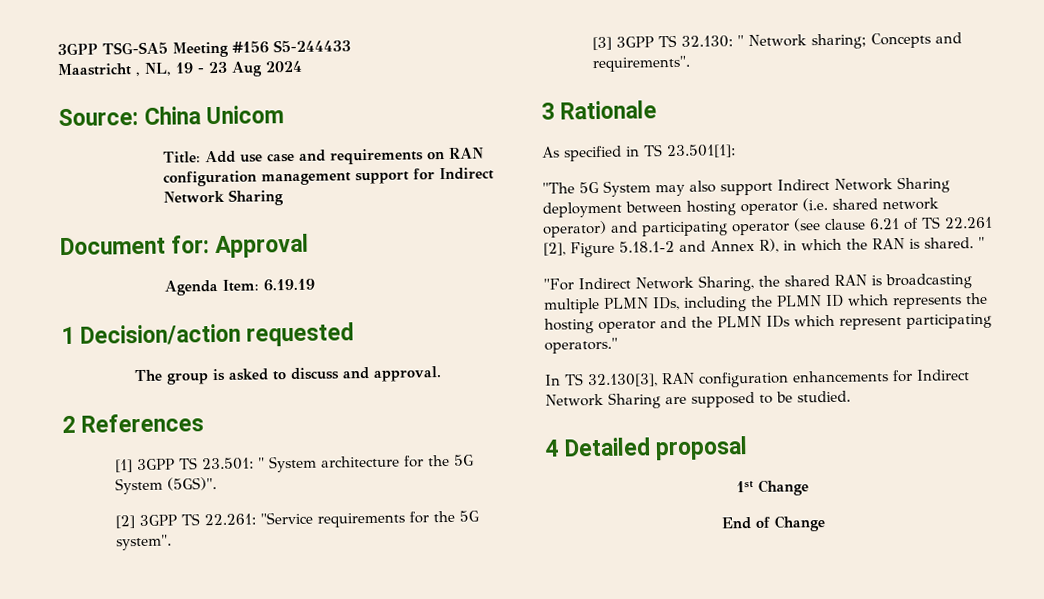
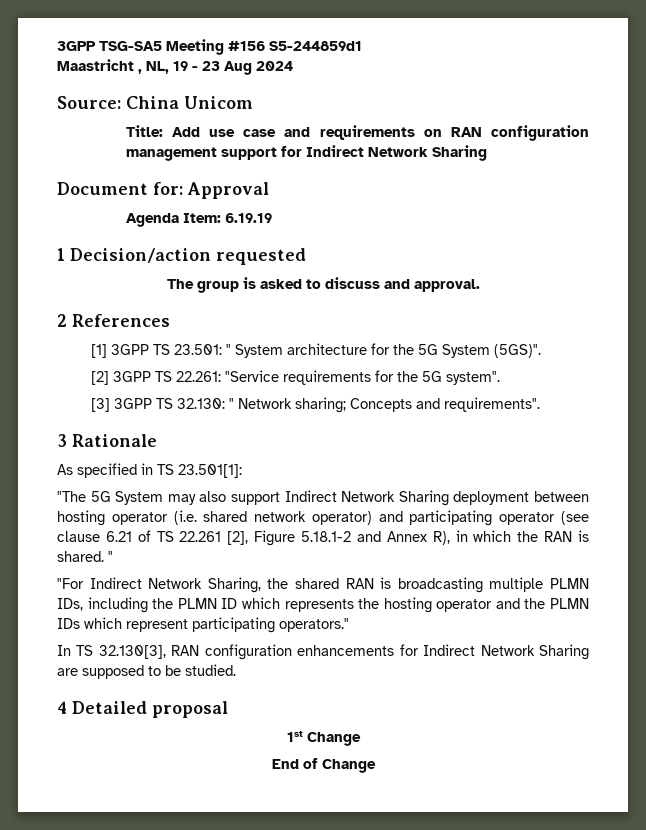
[273,39,351,53] S5-244433 -> [269,41,362,51] S5-244859d1

